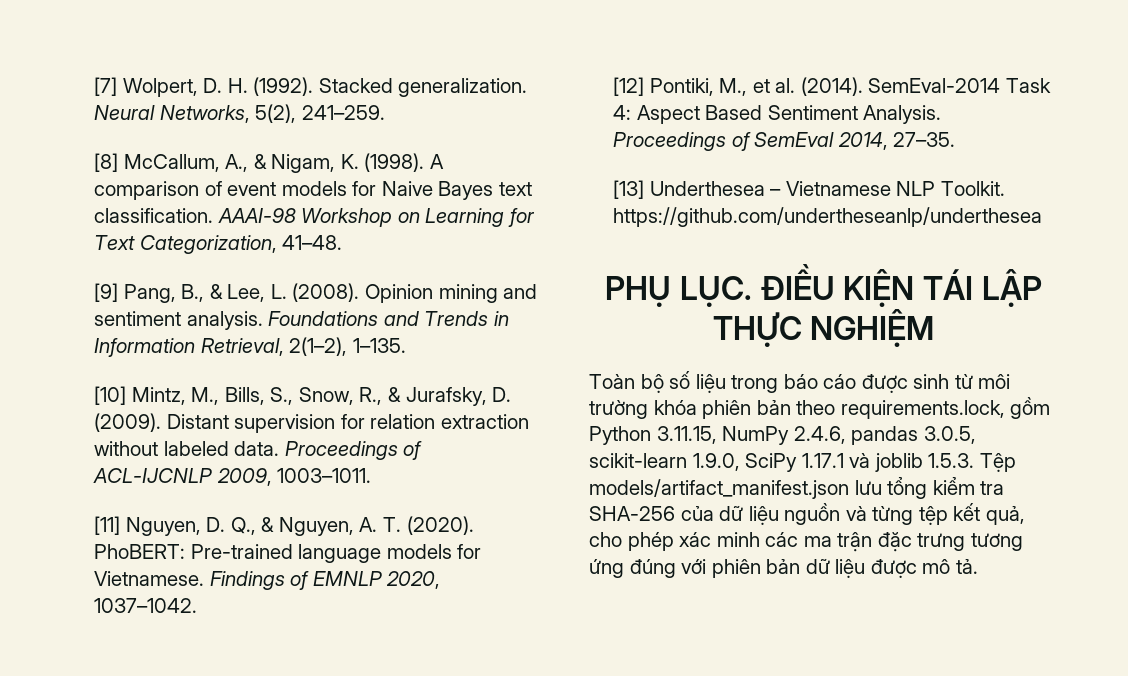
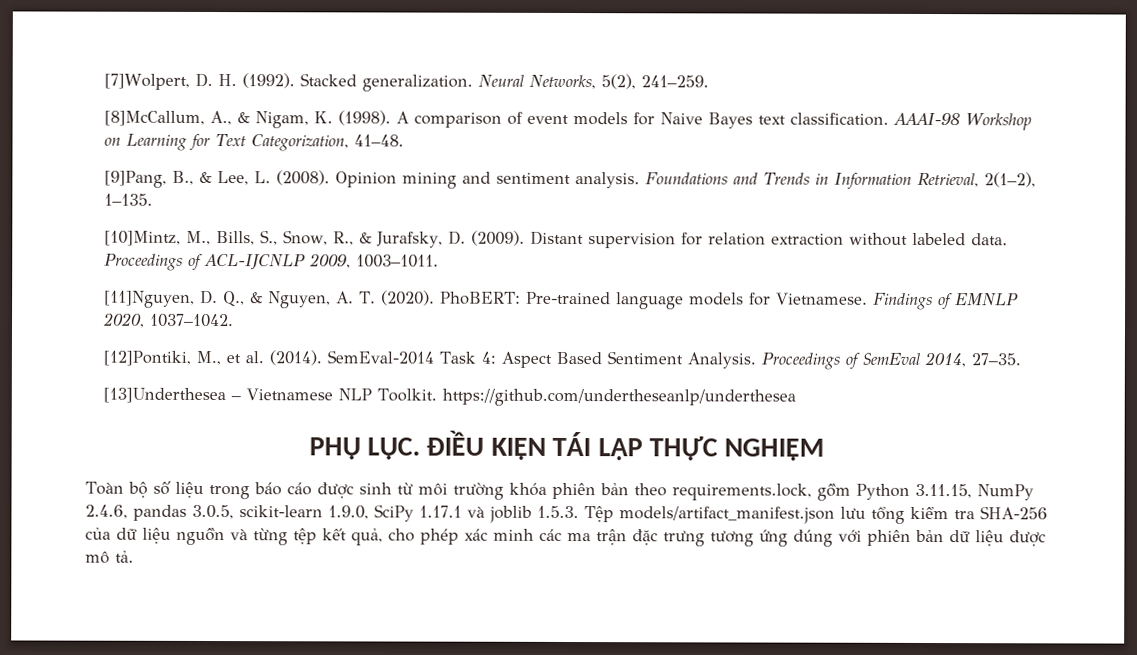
[94,77,198,97] [7] Wolpert, -> [104,73,191,90] [7]Wolpert,
[94,153,220,172] [8] McCallum, -> [104,110,206,126] [8]McCallum,
[94,283,176,303] [9] Pang, -> [104,170,168,188] [9]Pang,
[94,386,186,405] [10] Mintz, -> [104,230,182,246] [10]Mintz,
[94,516,201,536] [11] Nguyen, -> [104,290,196,308] [11]Nguyen,
[613,77,714,96] [12] Pontiki, -> [103,350,192,366] [12]Pontiki,
[613,180,765,199] [13] Underthesea -> [103,387,227,404] [13]Underthesea

